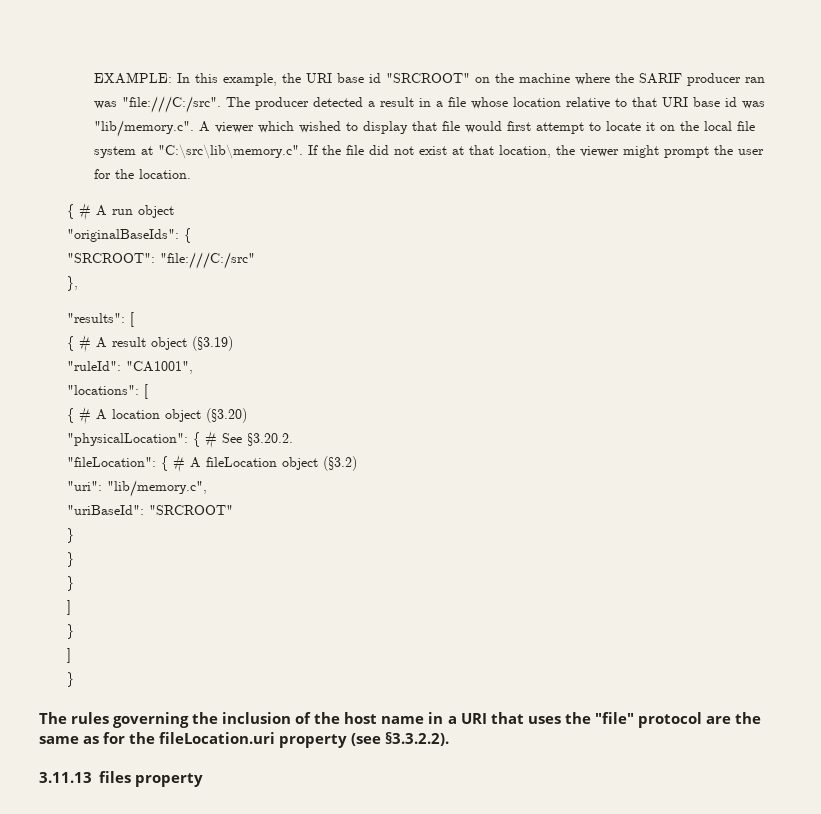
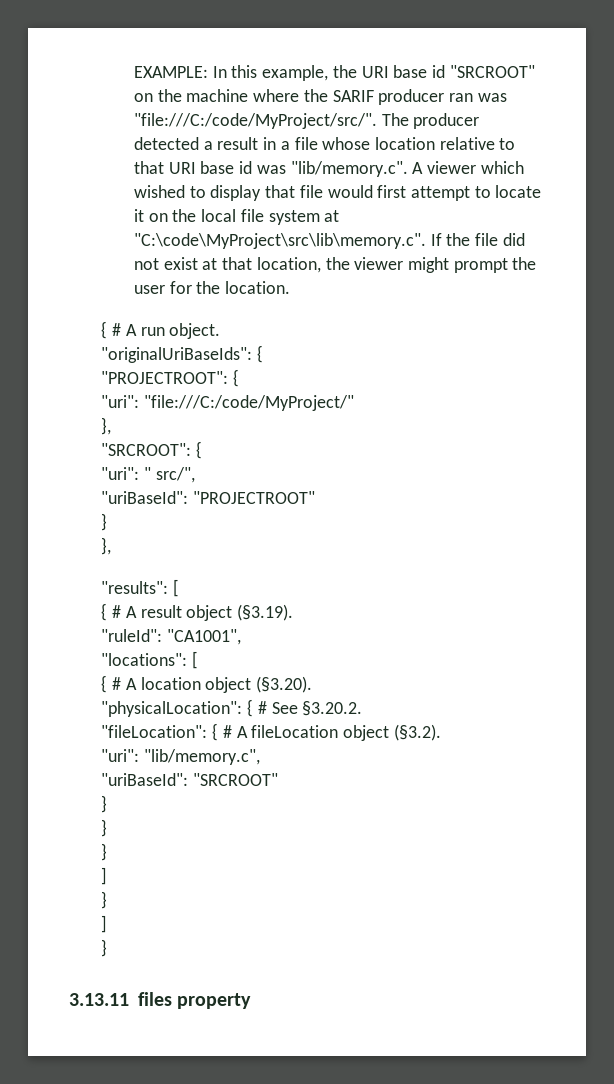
[122,96,222,113] "file:///C:/src". -> [133,113,377,129] "file:///C:/code/MyProject/src/".
[158,144,304,159] "C:\src\lib\memory.c". -> [133,233,426,249] "C:\code\MyProject\src\lib\memory.c".
[137,205,174,218] [66,228,191,243] [66,252,255,269] object // "originalBaseIds": { // "SRCROOT": "file:///C:/src" -> [169,323,221,339] [101,345,264,363] [101,369,240,387] [101,395,355,411] [101,417,112,435] [101,441,203,459] [101,467,195,483] [101,491,316,504] [101,513,108,531] object. // "originalUriBaseIds": { // "PROJECTROOT": { // "uri": "file:///C:/code/MyProject/" // }, // "SRCROOT": { // "uri": " src/", // "uriBaseId": "PROJECTROOT" // }
[191,336,233,351] (§3.19) -> [237,604,294,621] (§3.19).
[205,408,247,423] (§3.20) -> [256,676,313,693] (§3.20).
[322,456,357,471] (§3.2) -> [393,724,441,741] (§3.2).
[39,712,761,728] [39,732,450,748] [39,772,92,783] The rules governing the inclusion of the host name in a URI that uses the "file" protocol are the same as for the fileLocation.uri property (see §3.3.2.2). // 3.11.13 -> [69,993,129,1006] 3.13.11

